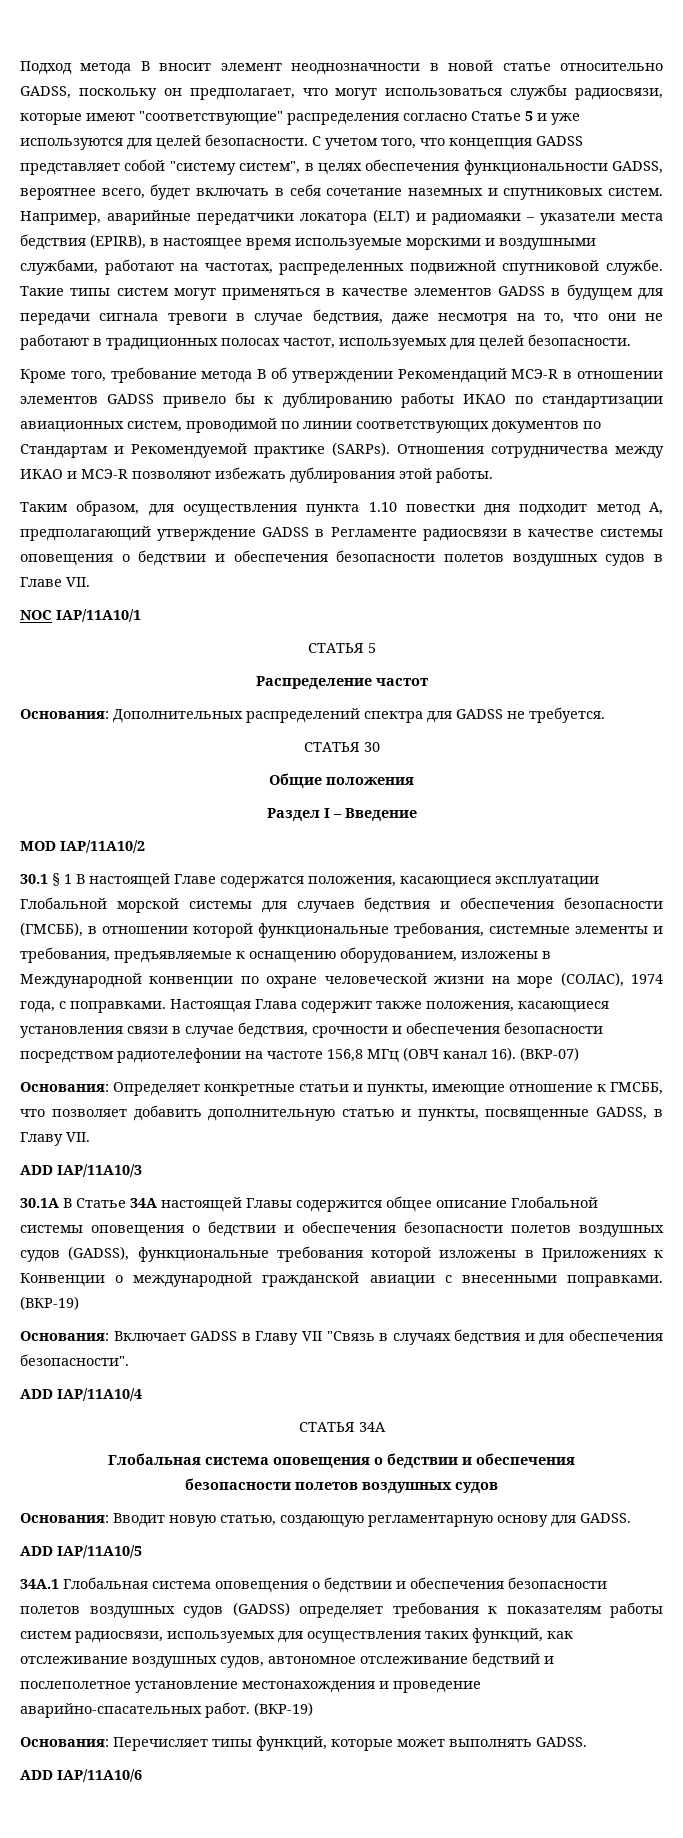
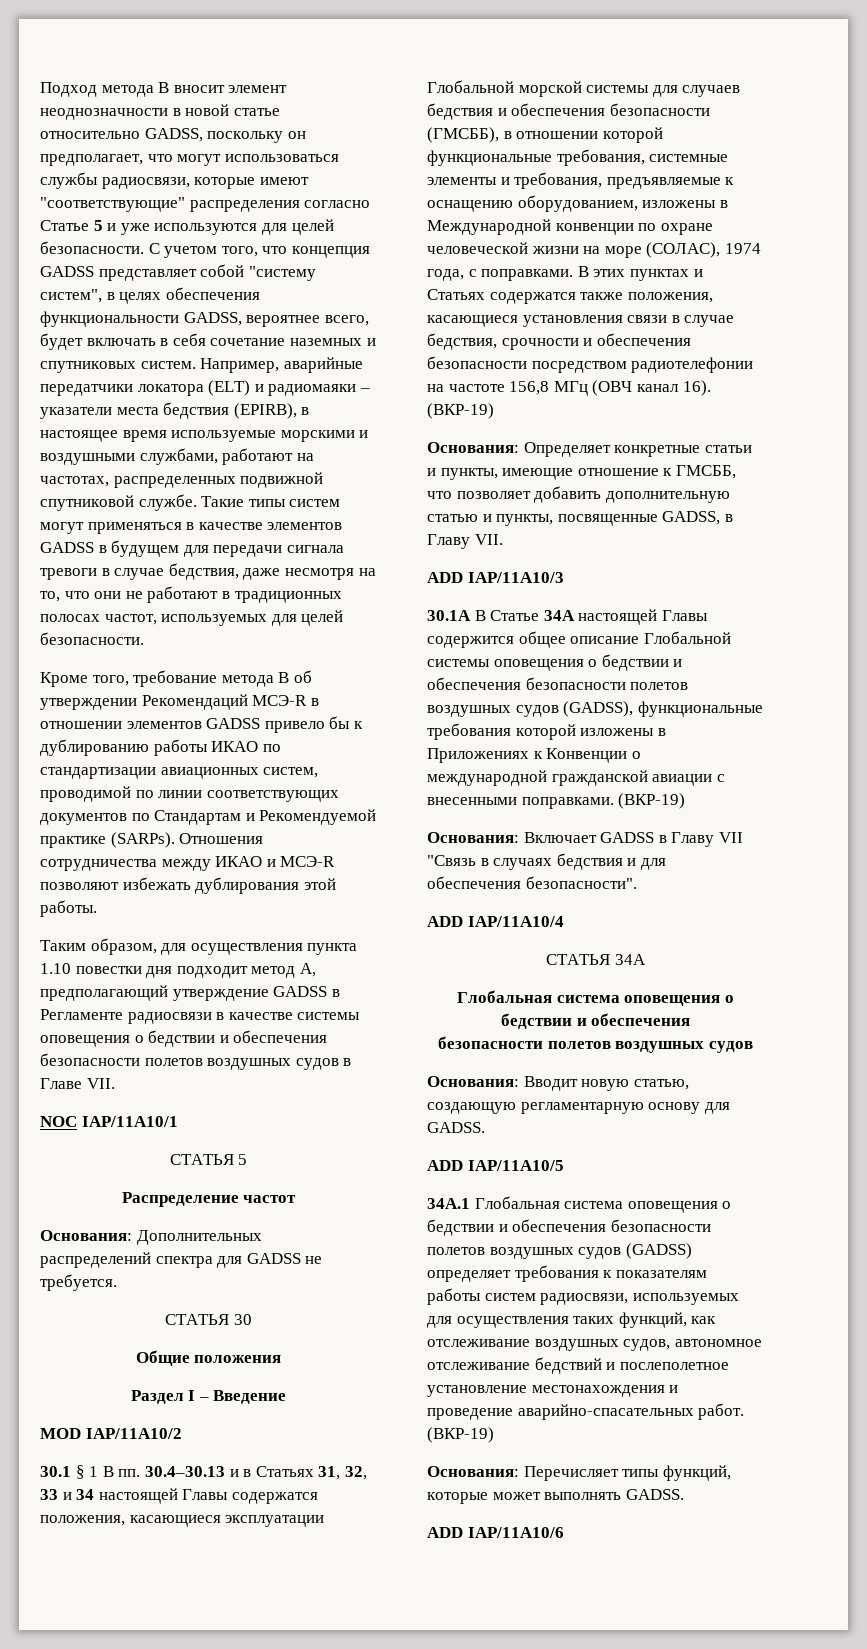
[89,873,216,888] настоящей Главе -> [118,1466,367,1480] [40,1488,229,1504] пп. 30.4–30.13 и в Статьях 31, 32, 33 и 34 настоящей Главы
[170,999,372,1013] Настоящая Глава содержит -> [577,266,703,281] [427,289,576,304] В этих пунктах и Статьях содержатся
[520,1047,579,1061] (ВКР-07) -> [427,403,494,419] (ВКР-19)

